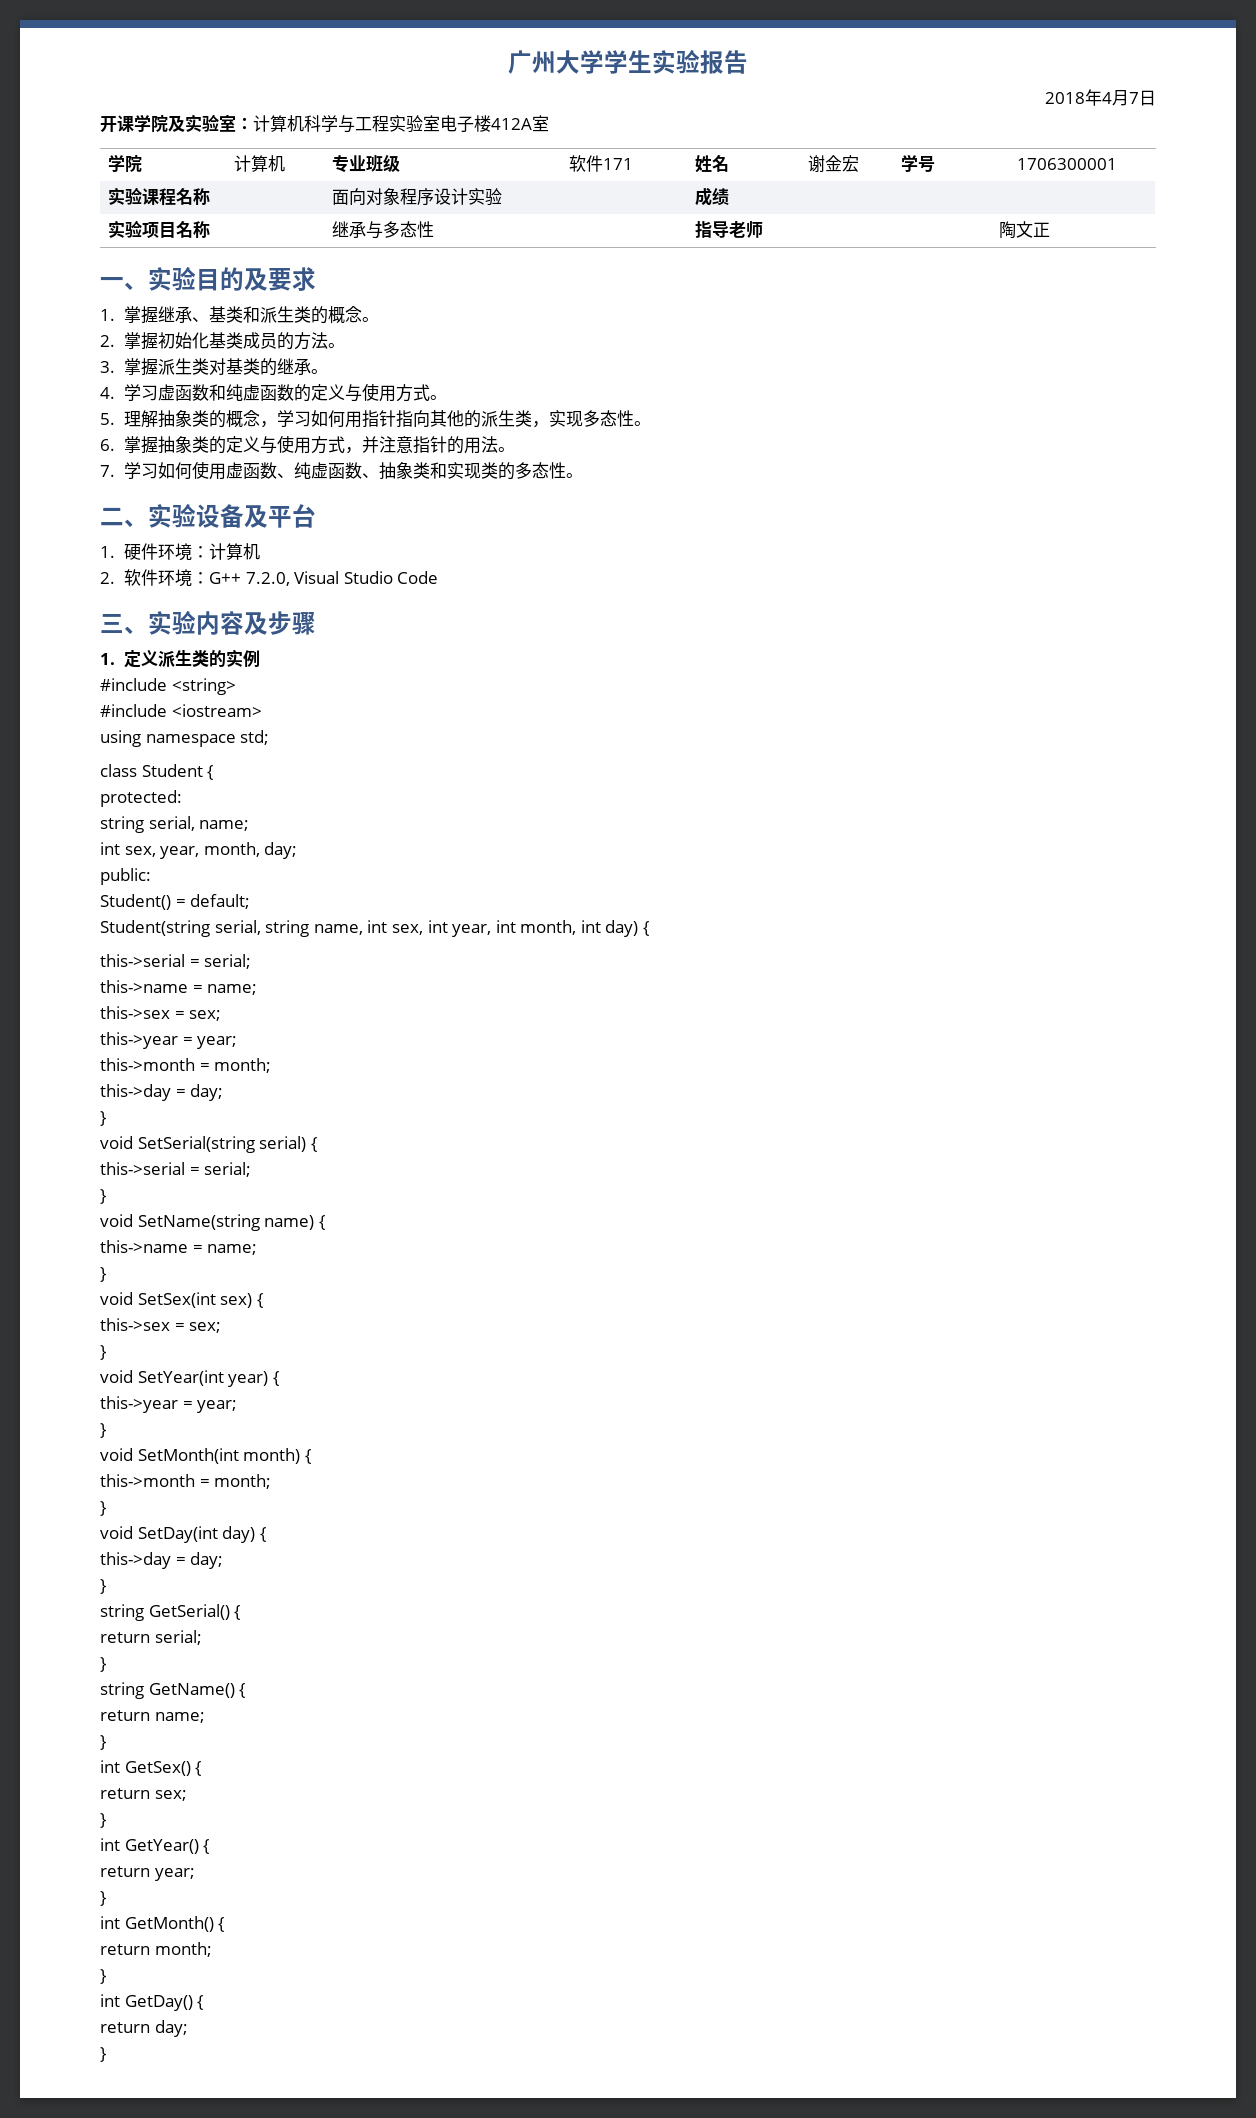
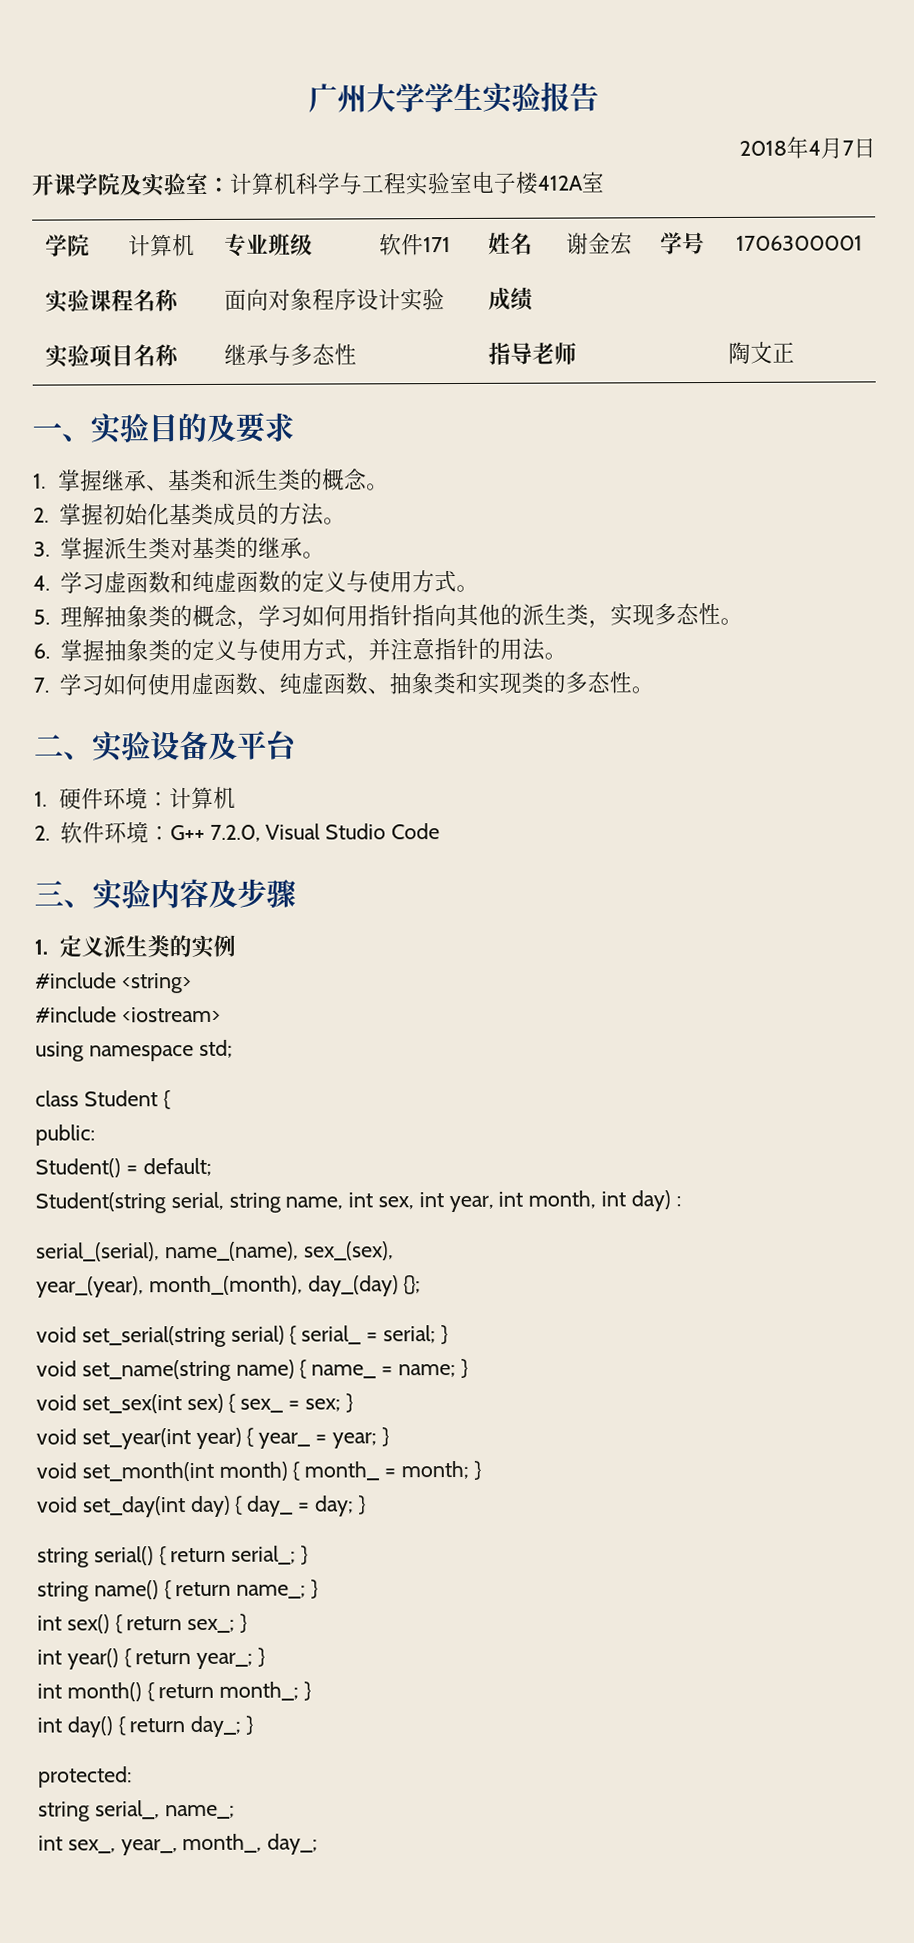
[100,790,182,807] [100,816,250,833] [100,842,298,859] // protected: // string serial, name; // int sex, year, month, day; -> (171, 1100) none
[643,921,650,936] [100,954,252,969] [100,980,258,995] [100,1006,222,1021] [100,1032,238,1049] [100,1058,272,1073] [100,1084,224,1101] [100,1111,106,1126] [100,1136,317,1153] [100,1162,252,1177] [100,1189,106,1204] [100,1214,325,1231] [100,1240,258,1255] [100,1267,106,1282] [100,1292,263,1308] [100,1318,222,1333] [100,1345,106,1360] [100,1370,279,1387] [100,1396,238,1413] [100,1423,106,1438] [100,1448,311,1464] [100,1474,272,1489] [100,1501,106,1516] [100,1526,266,1543] [100,1552,224,1569] [100,1579,106,1594] [100,1604,241,1621] [100,1630,202,1645] [100,1657,106,1672] [100,1682,246,1699] [100,1710,205,1723] [100,1735,106,1750] [100,1760,202,1776] [100,1788,187,1801] [100,1813,106,1828] [100,1838,210,1854] [100,1866,195,1881] [100,1891,106,1906] [100,1916,225,1932] [100,1942,212,1957] [100,1969,106,1984] [100,1994,204,2011] [100,2020,188,2037] [100,2047,106,2062] { // this->serial = serial; // this->name = name; // this->sex = sex; // this->year = year; // this->month = month; // this->day = day; // } // void SetSerial(string serial) { // this->serial = serial; // } // void SetName(string name) { // this->name = name; // } // void SetSex(int sex) { // this->sex = sex; // } // void SetYear(int year) { // this->year = year; // } // void SetMonth(int month) { // this->month = month; // } // void SetDay(int day) { // this->day = day; // } // string GetSerial() { // return serial; // } // string GetName() { // return name; // } // int GetSex() { // return sex; // } // int GetYear() { // return year; // } // int GetMonth() { // return month; // } // int GetDay() { // return day; // } -> [675,1196,681,1207] [36,1241,394,1262] [36,1275,422,1298] [36,1325,449,1348] [36,1358,469,1382] [36,1393,354,1414] [36,1427,390,1450] [36,1460,482,1482] [37,1495,367,1518] [37,1545,310,1568] [37,1579,320,1602] [37,1613,249,1634] [37,1647,267,1670] [37,1681,313,1702] [37,1715,255,1738] [38,1766,132,1788] [38,1800,235,1822] [38,1833,319,1856] : // serial_(serial), name_(name), sex_(sex), // year_(year), month_(month), day_(day) {}; // void set_serial(string serial) { serial_ = serial; } // void set_name(string name) { name_ = name; } // void set_sex(int sex) { sex_ = sex; } // void set_year(int year) { year_ = year; } // void set_month(int month) { month_ = month; } // void set_day(int day) { day_ = day; } // string serial() { return serial_; } // string name() { return name_; } // int sex() { return sex_; } // int year() { return year_; } // int month() { return month_; } // int day() { return day_; } // protected: // string serial_, name_; // int sex_, year_, month_, day_;

